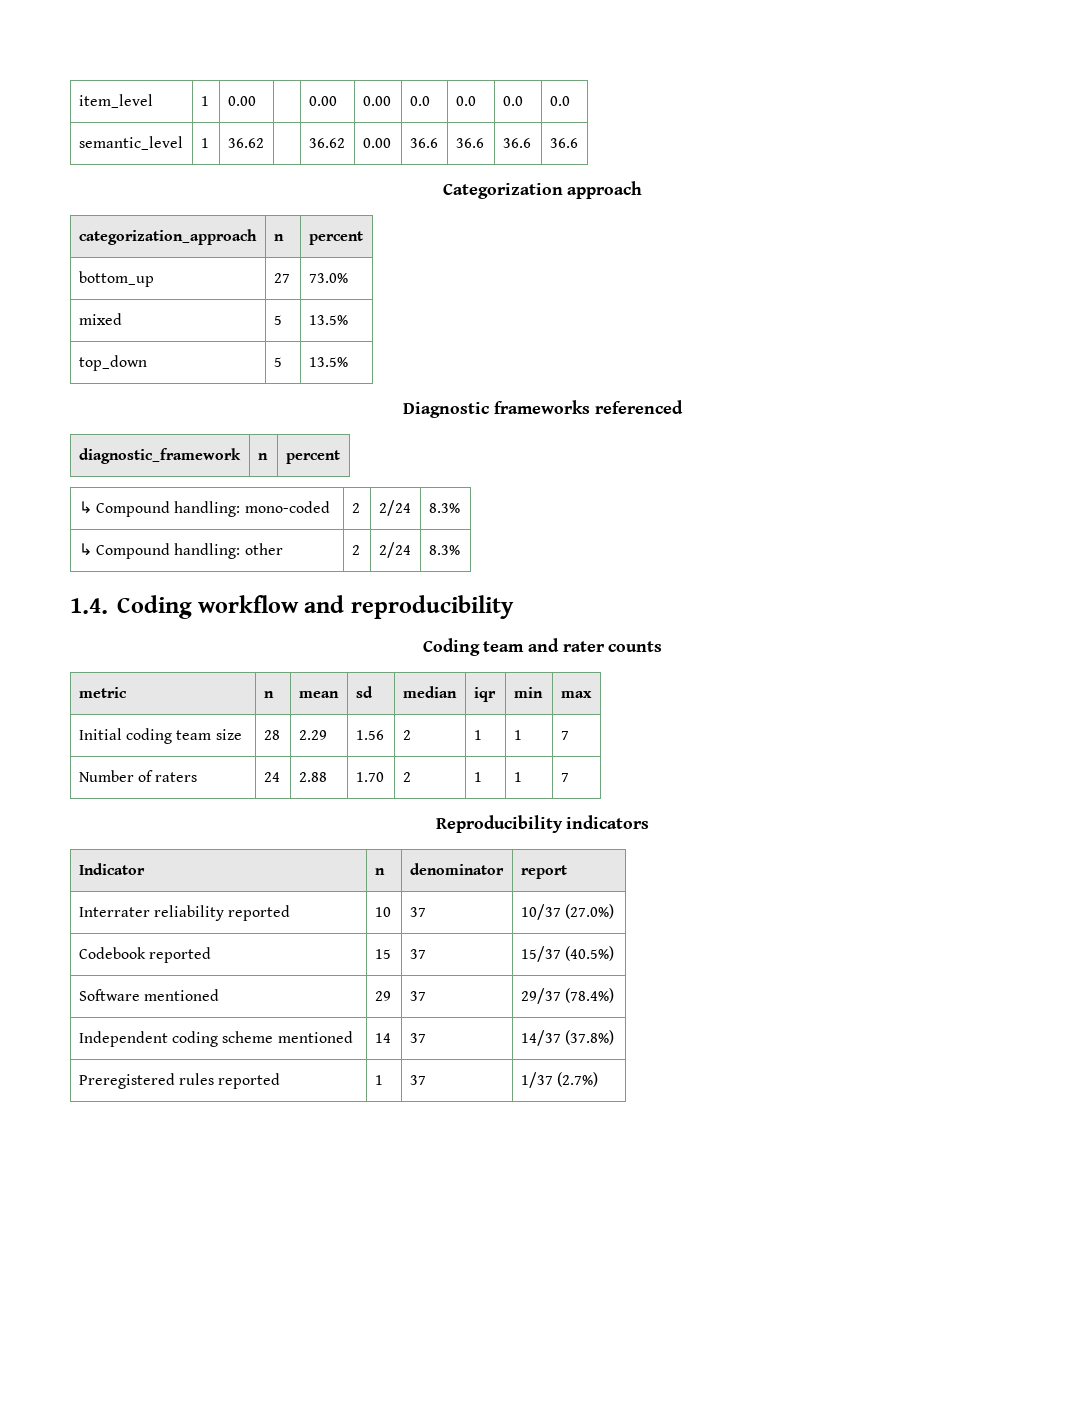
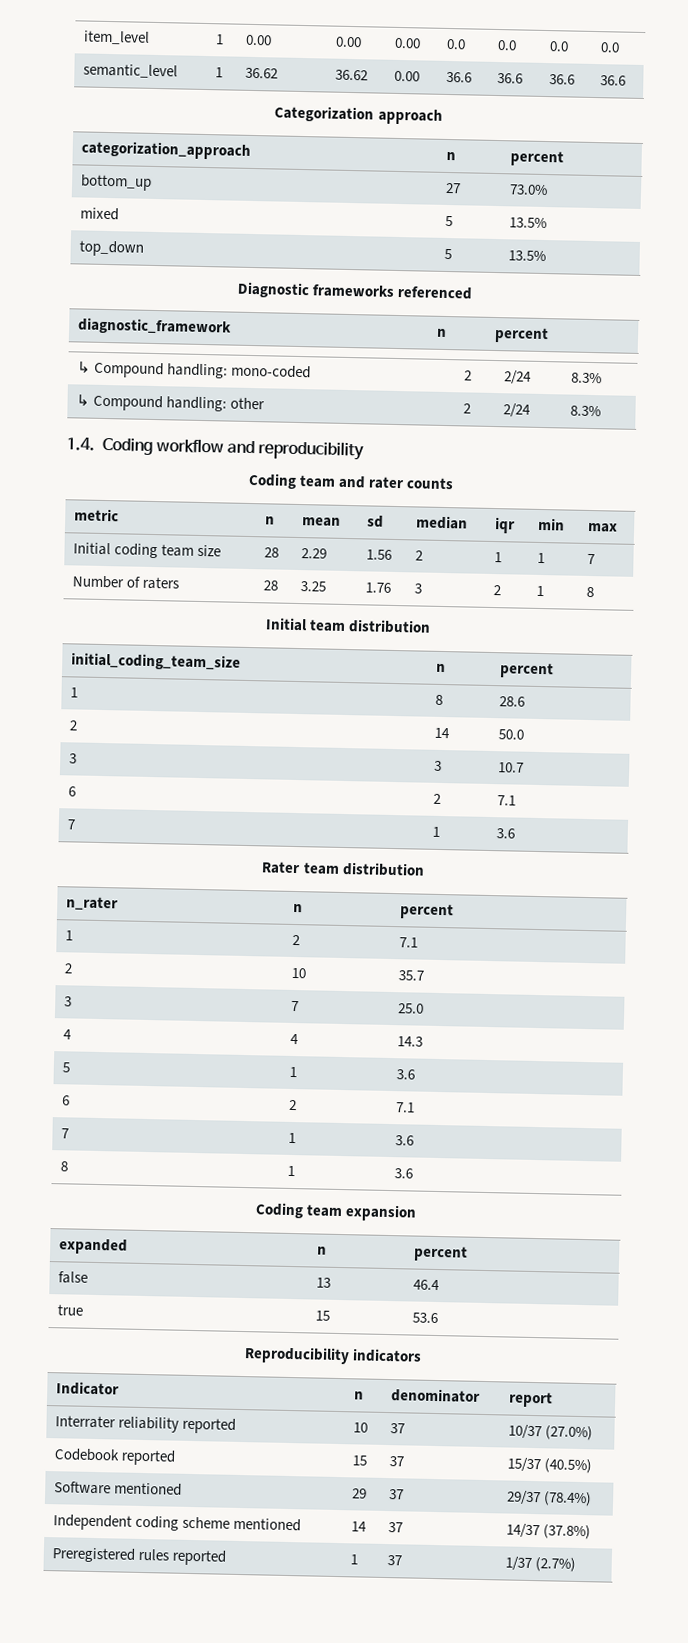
[263,772,280,782] [298,772,327,782] [355,772,384,782] [402,772,411,782] [473,772,482,782] [513,772,522,782] [560,773,569,782] 24 | 2.88 | 1.70 | 2 | 1 | 1 | 7 -> [262,580,278,591] [299,581,326,592] [364,582,391,593] [413,583,422,594] [492,585,501,596] [535,585,544,597] [585,586,594,598] [264,617,432,634] [70,652,241,671] [435,663,446,673] [499,662,554,679] [69,687,78,698] [434,694,443,706] [498,696,525,707] [68,720,78,731] [433,727,450,739] [497,729,524,740] [68,753,77,764] [433,760,442,771] [497,762,524,773] [67,786,76,797] [432,793,441,804] [496,795,516,806] [66,819,75,830] [431,826,440,837] [495,828,515,839] [261,861,425,877] [65,896,118,911] [292,903,303,913] [399,903,454,920] [64,930,73,941] [291,934,300,946] [398,937,418,948] [63,963,73,974] [290,967,306,979] [397,970,424,981] [63,996,72,1007] [290,1000,299,1012] [397,1003,424,1014] [62,1029,72,1040] [289,1033,299,1045] [396,1036,423,1047] [61,1062,70,1073] [288,1066,297,1078] [395,1069,415,1080] [61,1095,70,1106] [288,1099,297,1111] [395,1102,415,1113] [60,1128,69,1139] [287,1132,296,1144] [394,1135,414,1146] [59,1161,68,1172] [286,1165,295,1177] [393,1168,413,1179] [254,1202,418,1222] [58,1238,128,1255] [316,1246,327,1255] [412,1245,468,1262] [57,1271,88,1284] [315,1277,331,1288] [412,1279,440,1291] [56,1304,83,1316] [314,1310,330,1321] [411,1312,438,1324] 28 | 3.25 | 1.76 | 3 | 2 | 1 | 8 // Initial team distribution // initial_coding_team_size | n | percent // 1 | 8 | 28.6 // 2 | 14 | 50.0 // 3 | 3 | 10.7 // 6 | 2 | 7.1 // 7 | 1 | 3.6 // Rater team distribution // n_rater | n | percent // 1 | 2 | 7.1 // 2 | 10 | 35.7 // 3 | 7 | 25.0 // 4 | 4 | 14.3 // 5 | 1 | 3.6 // 6 | 2 | 7.1 // 7 | 1 | 3.6 // 8 | 1 | 3.6 // Coding team expansion // expanded | n | percent // false | 13 | 46.4 // true | 15 | 53.6

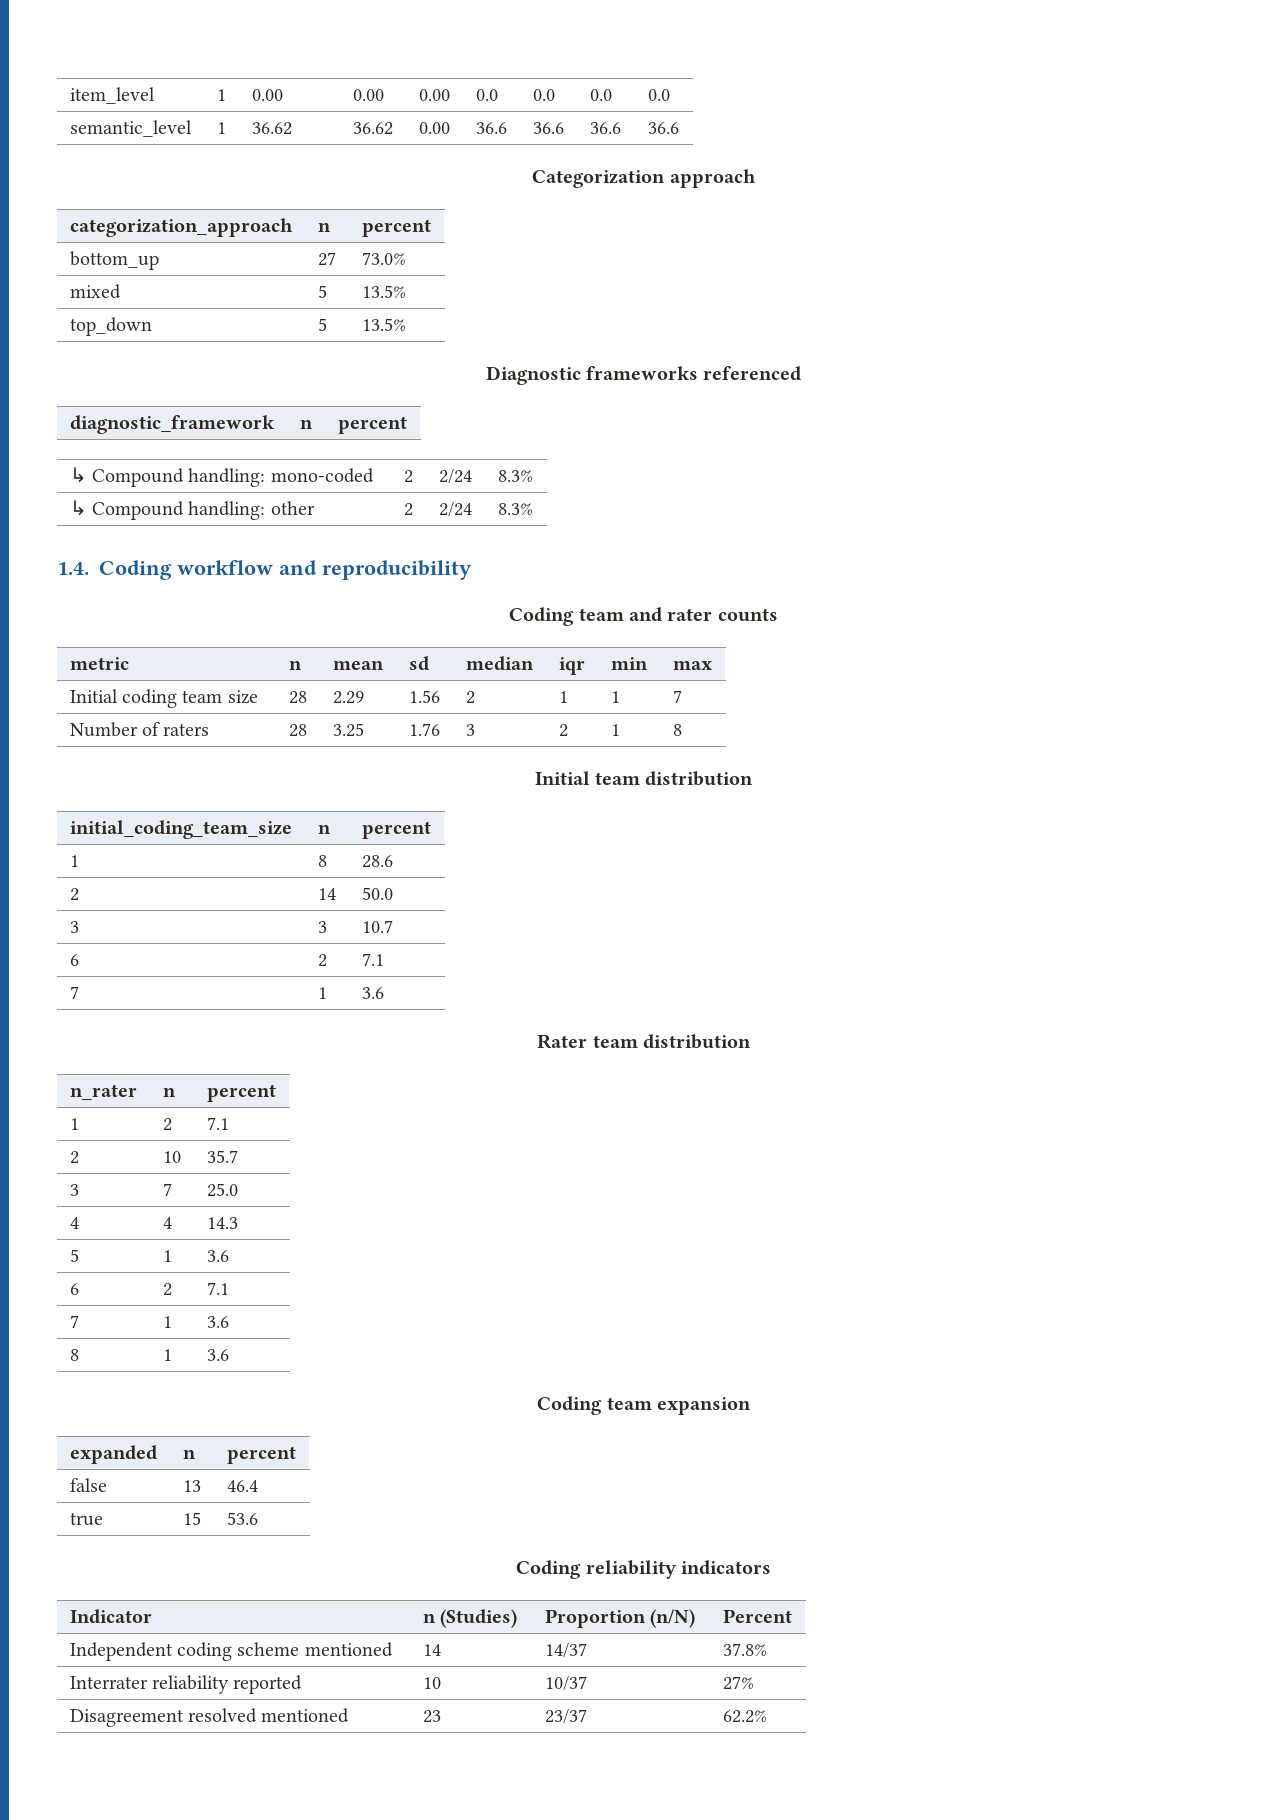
[243,1346,350,1365] Reproducibility -> [516,1560,677,1579] Coding reliability
[390,1388,480,1403] [507,1391,553,1408] [54,1415,236,1434] [352,1422,368,1433] [389,1423,405,1434] [507,1424,593,1441] [53,1448,176,1466] [351,1455,367,1466] [388,1456,404,1467] [506,1457,592,1474] [53,1481,182,1496] [351,1488,367,1499] [388,1489,404,1500] [505,1490,592,1507] | denominator | report // Interrater reliability reported | 10 | 37 | 10/37 (27.0%) // Codebook reported | 15 | 37 | 15/37 (40.5%) // Software mentioned | 29 | 37 | 29/37 (78.4%) -> [439,1609,517,1628] [544,1609,695,1628] [722,1609,792,1623] (Studies) | Proportion (n/N) | Percent
[387,1522,403,1533] [505,1523,591,1540] [51,1547,226,1566] [349,1554,358,1565] [386,1555,402,1566] [504,1556,576,1572] 37 | 14/37 (37.8%) // Preregistered rules reported | 1 | 37 | 1/37 (2.7%) -> [544,1643,587,1658] [722,1643,767,1656] [69,1675,303,1694] [422,1677,441,1689] [544,1676,587,1691] [722,1676,754,1690] [69,1708,350,1727] [422,1710,441,1723] [544,1709,587,1724] [722,1710,767,1723] 14/37 | 37.8% // Interrater reliability reported | 10 | 10/37 | 27% // Disagreement resolved mentioned | 23 | 23/37 | 62.2%

